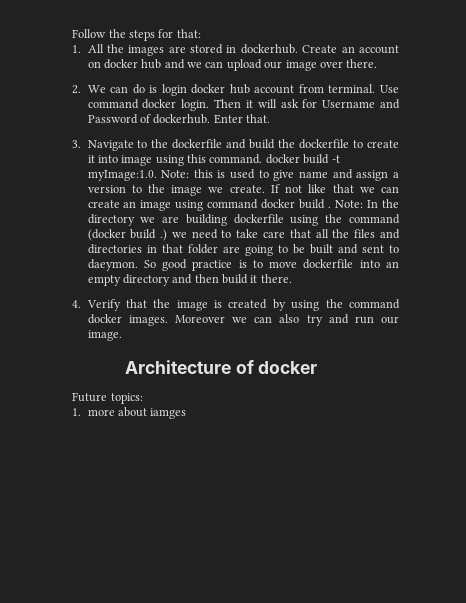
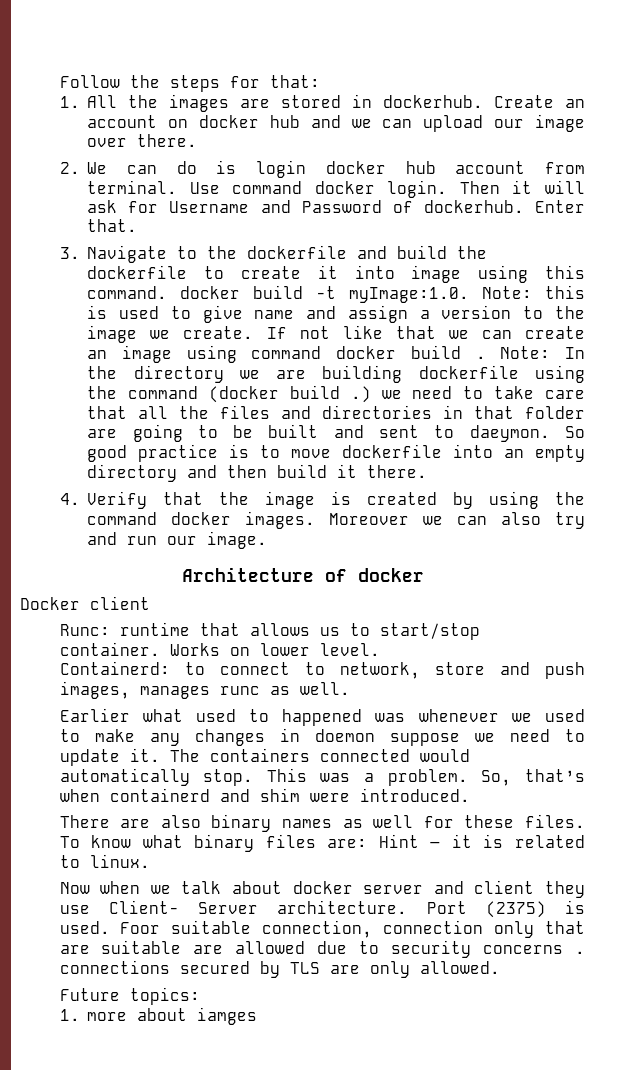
(318, 367) none -> [20,596,150,610] [59,622,480,640] [59,642,380,656] [59,661,586,679] [59,681,350,699] [59,708,586,726] [59,728,586,746] [59,748,470,766] [59,768,585,786] [59,788,470,802] [59,814,585,832] [59,834,586,852] [59,854,150,868] [59,880,585,898] [59,900,585,918] [59,920,585,938] [59,940,586,958] [59,960,500,978] // Docker client // Runc: runtime that allows us to start/stop container. Works on lower level. // Containerd: to connect to network, store and push images, manages runc as well. // Earlier what used to happened was whenever we used to make any changes in doemon suppose we need to update it. The containers connected would automatically stop. This was a problem. So, that’s when containerd and shim were introduced. // There are also binary names as well for these files. To know what binary files are: Hint – it is related to linux. // Now when we talk about docker server and client they use Client- Server architecture. Port (2375) is used. Foor suitable connection, connection only that are suitable are allowed due to security concerns . connections secured by TLS are only allowed.

